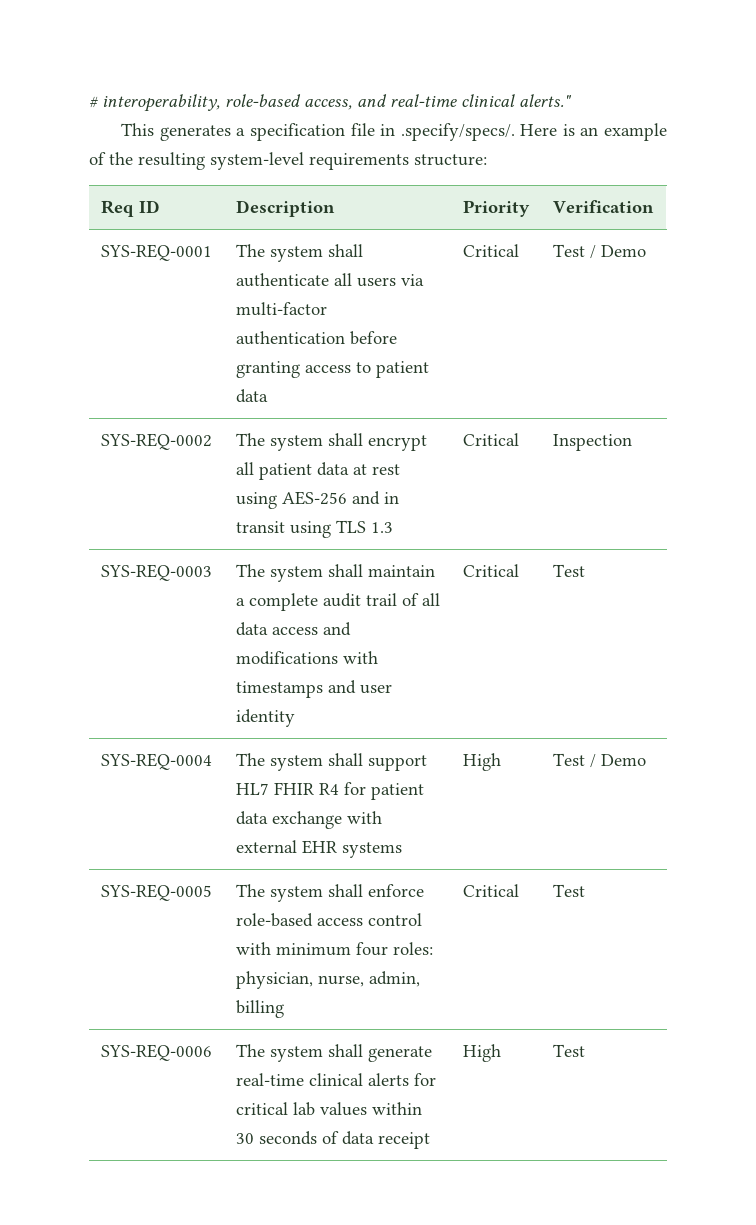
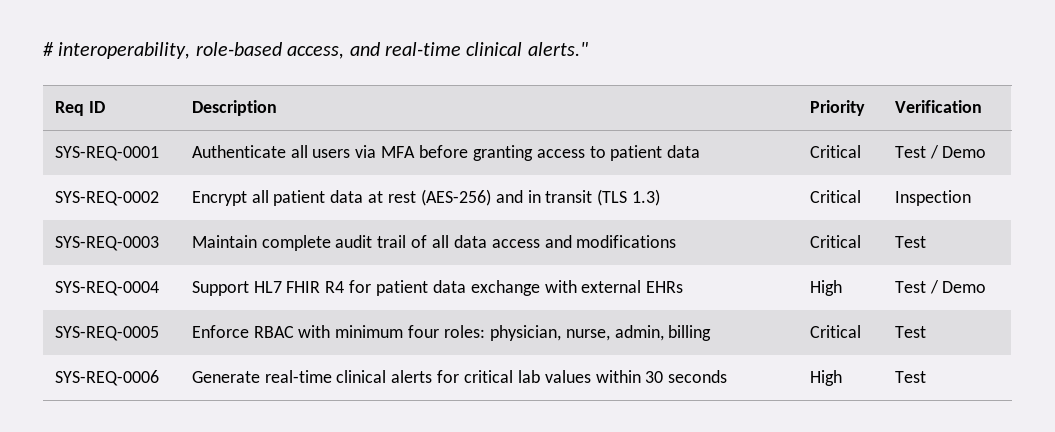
[121,123,667,141] [89,152,487,170] // This generates a specification file in .specify/specs/. Here is an example of the resulting system-level requirements structure: -> (588, 49) none
[235,244,363,262] [235,273,329,287] The system shall authenticate -> [191,145,286,158] Authenticate
[235,302,327,316] [235,331,345,345] multi-factor authentication -> [381,146,416,158] MFA
[235,433,427,451] The system shall encrypt -> [191,191,247,206] Encrypt
[235,491,347,509] using AES-256 -> [420,189,491,206] (AES-256)
[289,520,393,538] using TLS 1.3 -> [597,189,661,206] (TLS 1.3)
[235,564,435,582] [235,598,245,606] The system shall maintain a -> [191,235,257,248] Maintain
[342,651,378,664] [235,680,392,698] [235,709,295,727] with timestamps and user identity -> (677, 241) none
[235,753,427,771] The system shall support -> [191,281,249,296] Support
[301,840,402,858] EHR systems -> [646,281,684,293] EHRs
[235,884,424,902] [235,913,422,927] The system shall enforce role-based access control -> [191,325,294,338] Enforce RBAC
[235,1044,432,1062] The system shall generate -> [191,371,260,383] Generate
[321,1131,430,1149] of data receipt -> (728, 376) none

